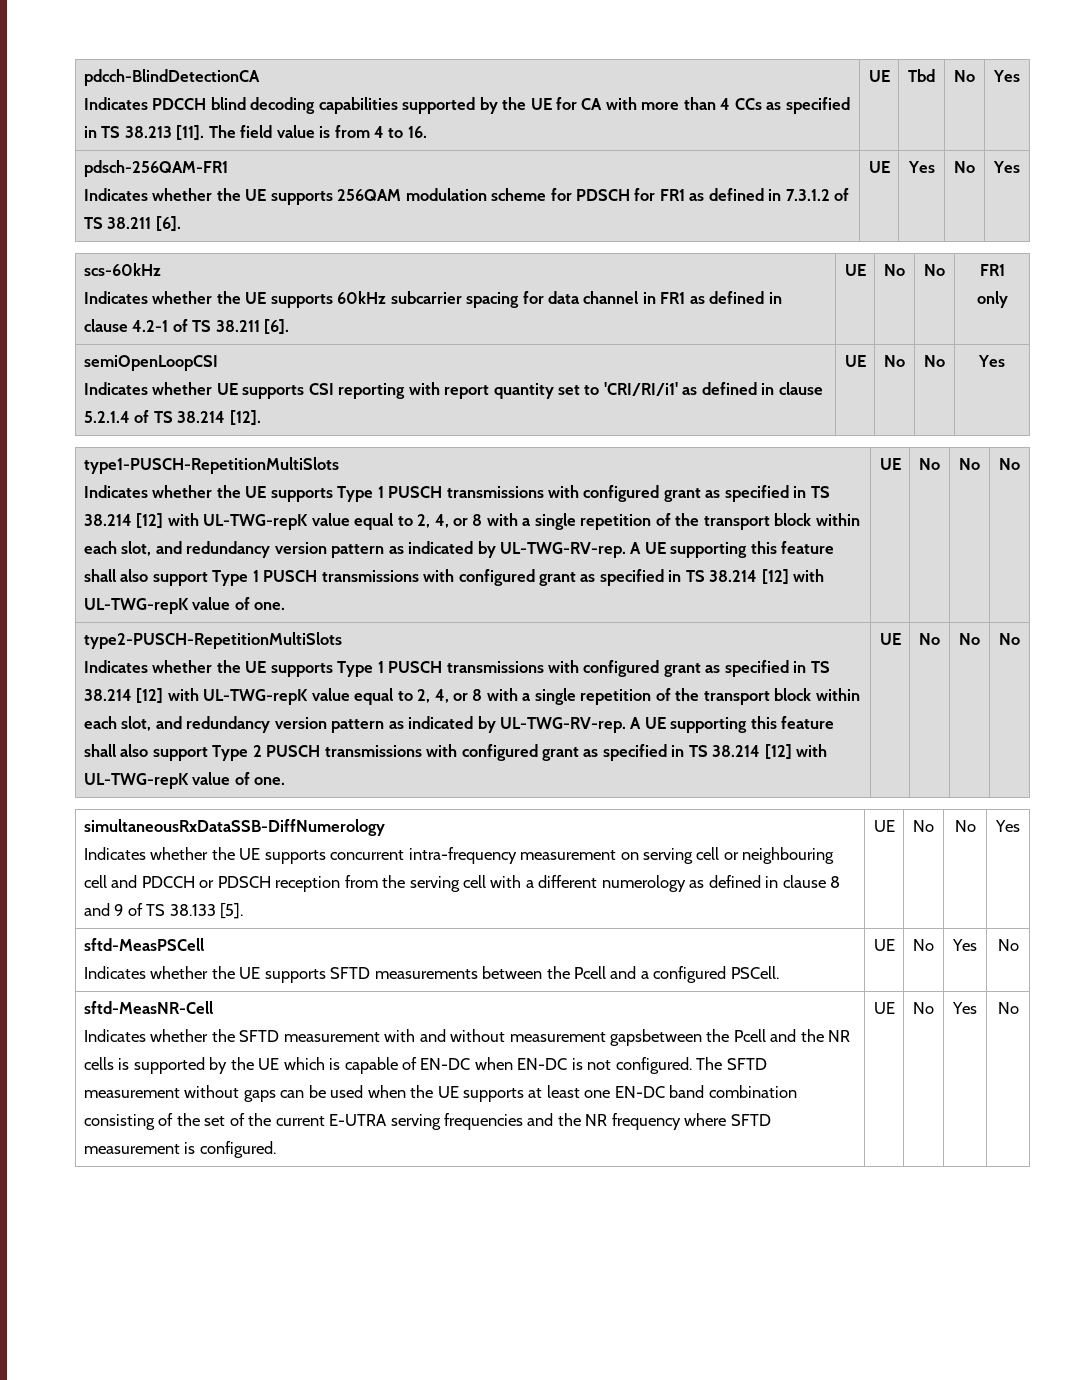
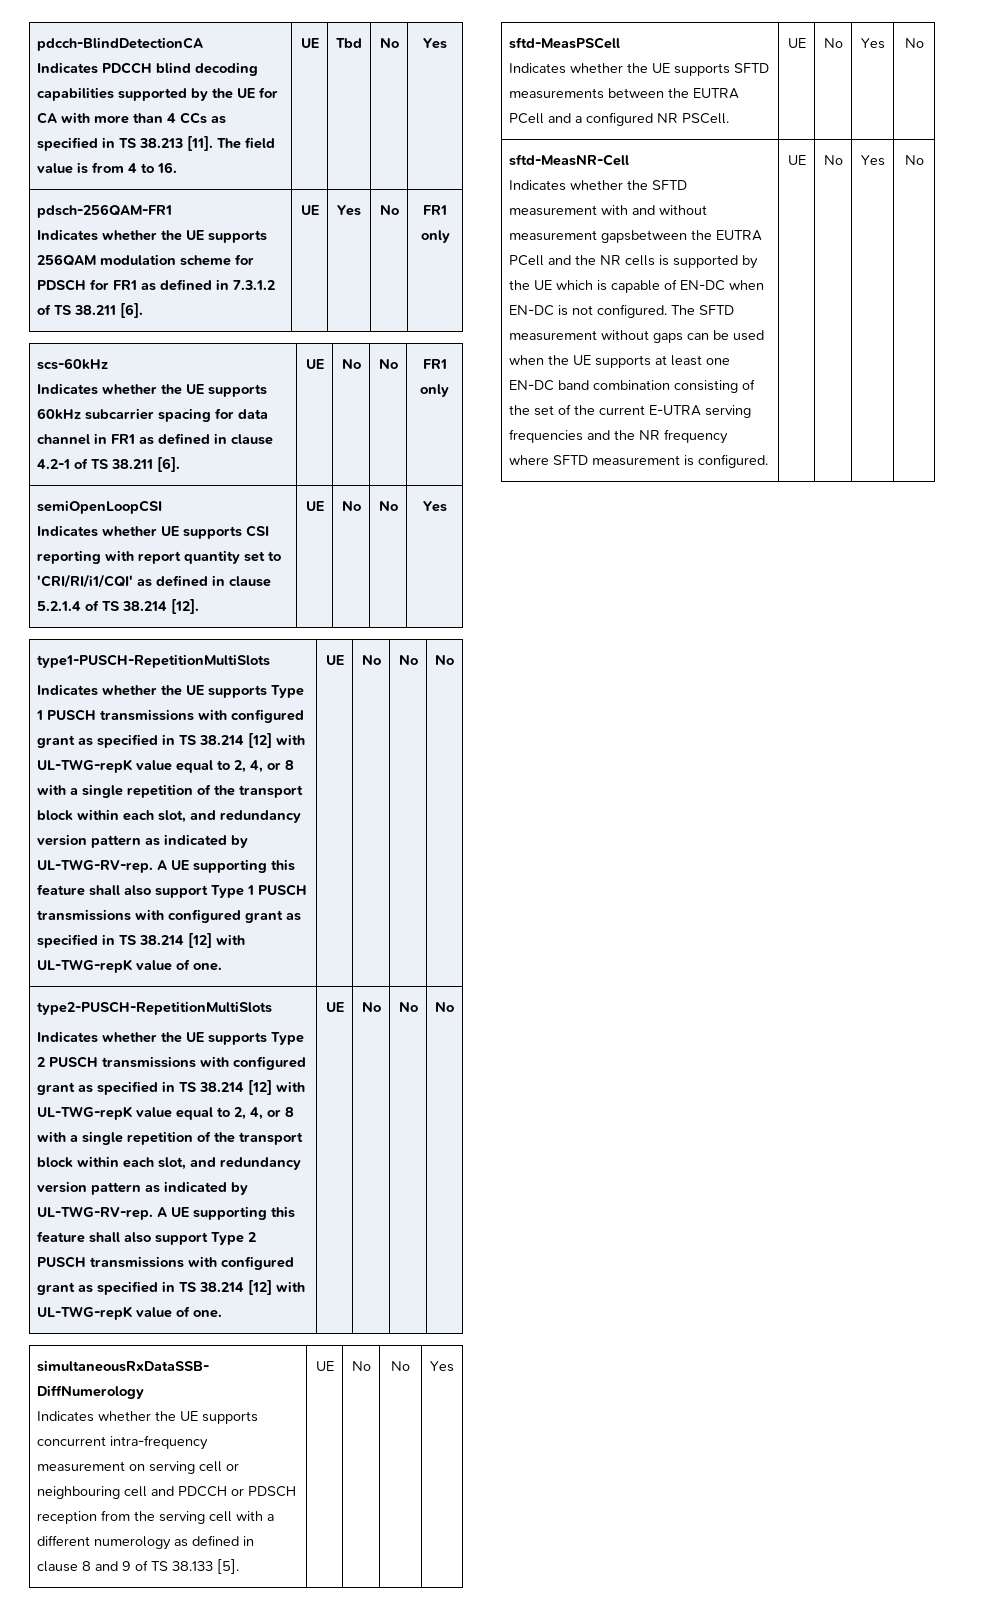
[993,161,1020,173] Yes -> [423,205,447,215] [420,230,450,243] FR1 only
[603,382,678,396] 'CRI/RI/i1' -> [37,574,134,588] 'CRI/RI/i1/CQI'
[377,661,384,673] 1 -> [37,1057,46,1067] 2
[573,966,606,979] Pcell -> [693,88,740,99] [509,113,545,124] EUTRA PCell
(727, 974) none -> [657,113,679,123] NR
[733,1029,766,1042] Pcell -> [716,230,763,241] [509,255,545,266] EUTRA PCell

